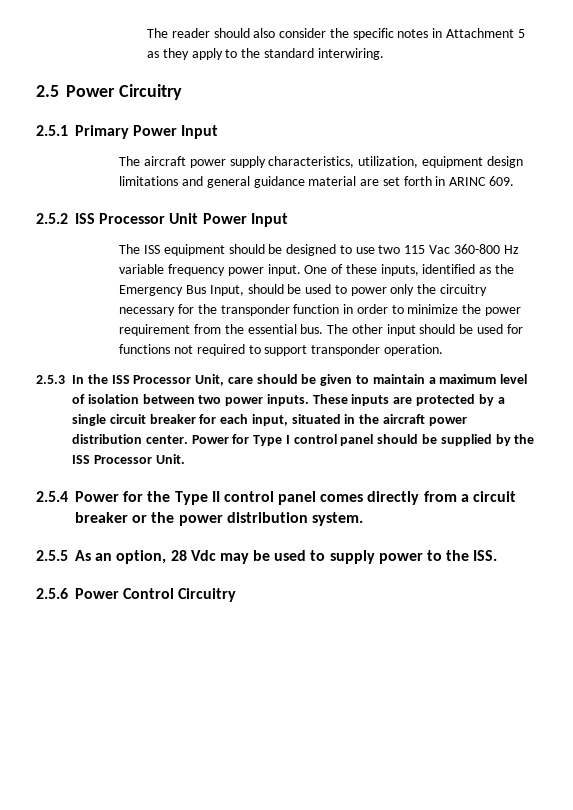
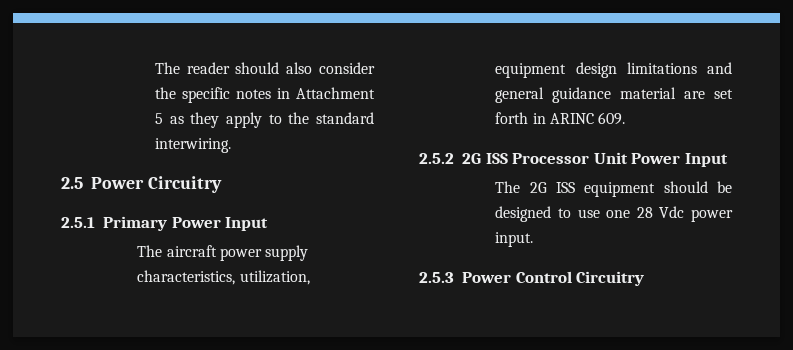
(68, 218) none -> [462,153,481,164] 2G
(141, 249) none -> [529,182,547,193] 2G
[378,244,519,254] [119,264,515,276] [119,284,488,296] [119,304,522,316] [119,324,523,336] [119,344,443,356] [36,374,528,386] [72,394,505,406] [72,414,467,426] [72,434,535,446] [72,454,185,464] [36,491,517,505] [75,512,363,526] [36,550,498,564] [36,588,68,599] two 115 Vac 360-800 Hz variable frequency power input. One of these inputs, identified as the Emergency Bus Input, should be used to power only the circuitry necessary for the transponder function in order to minimize the power requirement from the essential bus. The other input should be used for functions not required to support transponder operation. // 2.5.3 In the ISS Processor Unit, care should be given to maintain a maximum level of isolation between two power inputs. These inputs are protected by a single circuit breaker for each input, situated in the aircraft power distribution center. Power for Type I control panel should be supplied by the ISS Processor Unit. // 2.5.4 Power for the Type II control panel comes directly from a circuit breaker or the power distribution system. // 2.5.5 As an option, 28 Vdc may be used to supply power to the ISS. // 2.5.6 -> [606,206,733,222] [495,232,534,247] [419,272,454,283] one 28 Vdc power input. // 2.5.3

